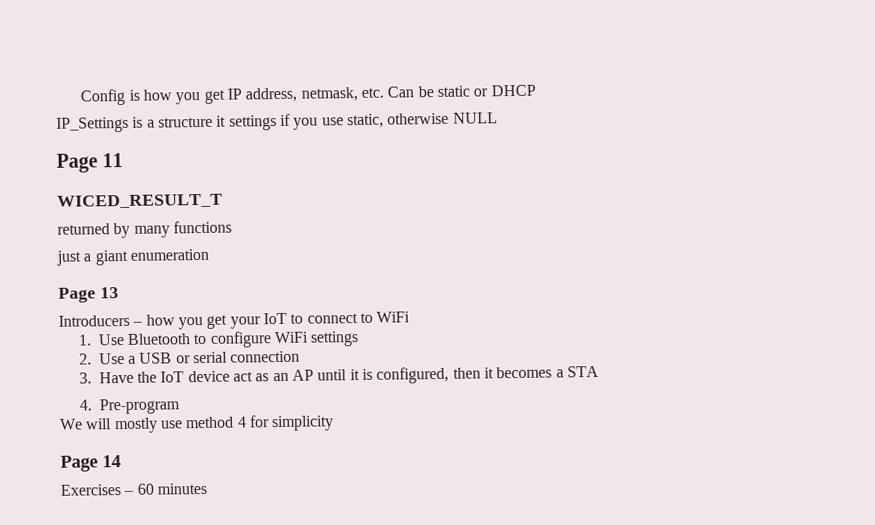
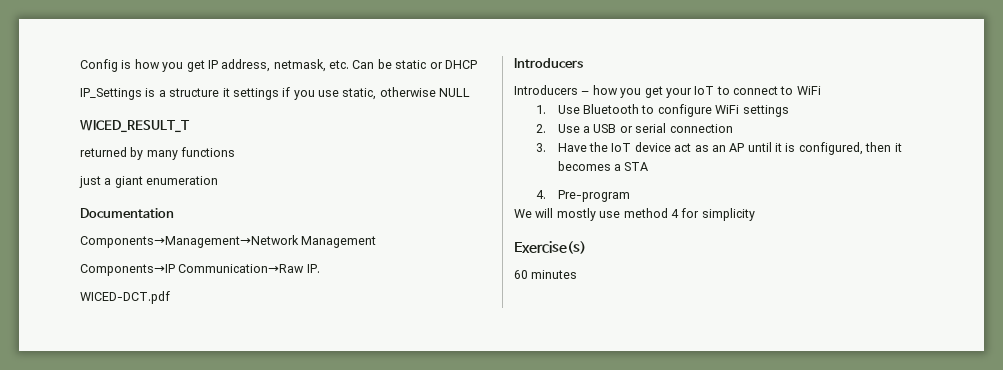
[56,152,124,173] // Page 11 -> (471, 92) none
[58,287,119,303] Page 13 -> [80,208,174,218] [80,235,377,248] [80,264,320,276] [80,291,170,304] [514,58,583,68] Documentation // Components→Management→Network Management // Components→IP Communication→Raw IP. // WICED-DCT.pdf // Introducers
[60,455,121,472] [60,484,135,496] Page 14 // Exercises – -> [514,241,586,254] Exercise(s) //

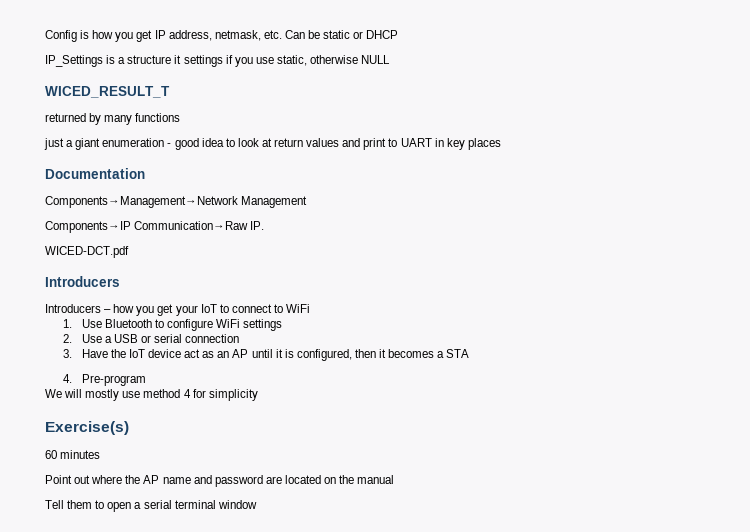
(219, 180) none -> [167,138,501,150] - good idea to look at return values and print to UART in key places
(578, 274) none -> [45,475,395,487] [45,500,257,512] // Point out where the AP name and password are located on the manual // Tell them to open a serial terminal window

